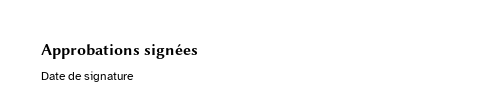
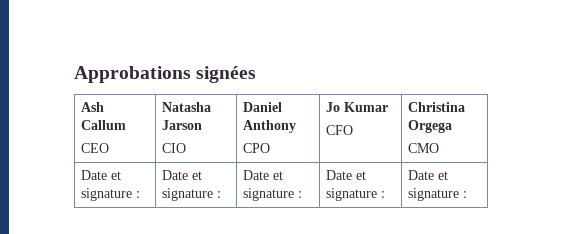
[41,71,135,82] // Date de signature -> [80,102,104,112] [80,120,126,130] [80,143,109,153] [161,102,211,112] [161,120,202,130] [161,143,186,153] [242,102,282,112] [242,120,296,133] [242,143,270,153] [325,102,388,112] [325,125,353,135] [407,102,465,112] [407,120,452,133] [407,143,439,153] [80,170,121,180] [80,188,140,201] [161,170,202,180] [161,188,221,201] [242,170,283,180] [242,188,302,201] [325,170,366,180] [325,188,385,201] [407,170,448,180] [407,188,467,201] // Ash Callum // CEO | Natasha Jarson // CIO | Daniel Anthony // CPO | Jo Kumar // CFO | Christina Orgega // CMO // Date et signature : | Date et signature : | Date et signature : | Date et signature : | Date et signature :

